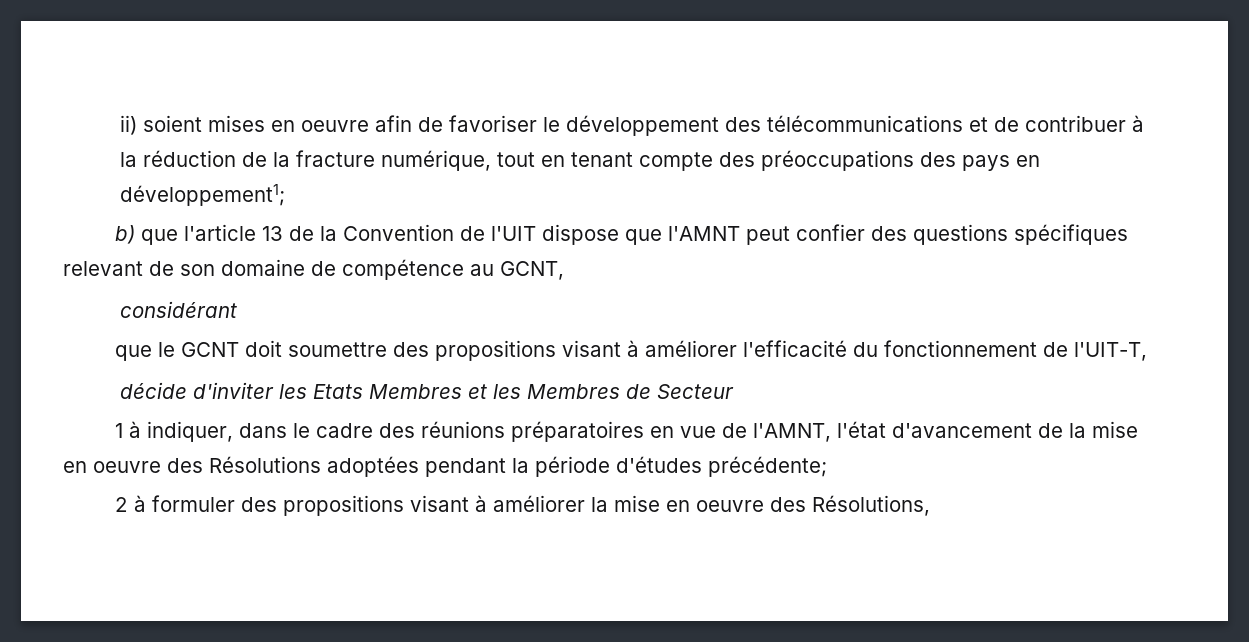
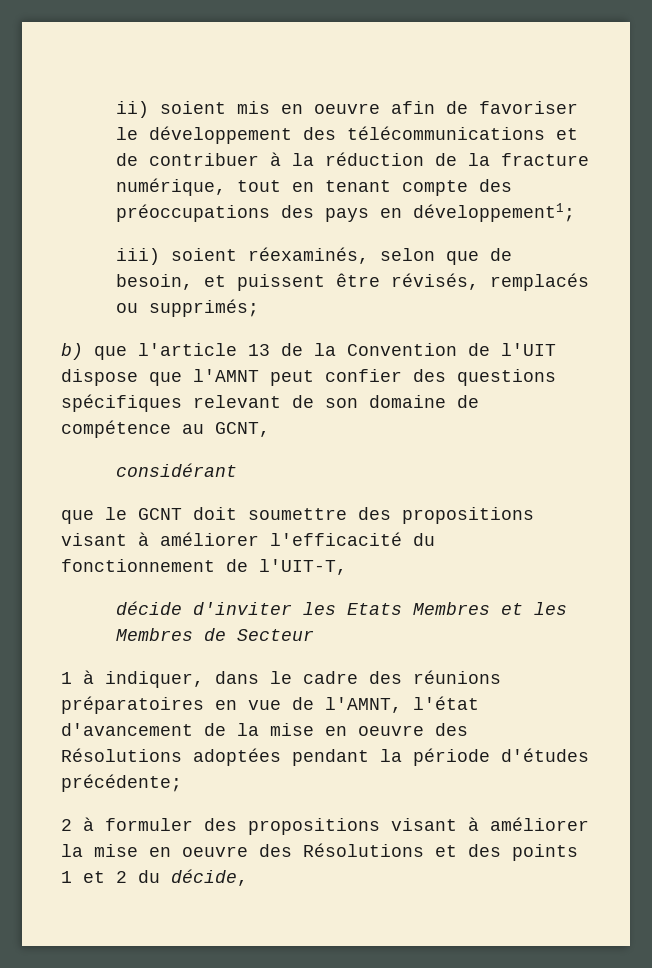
[208,115,266,132] mises -> [236,101,270,114] mis
(286, 195) none -> [115,247,512,265] [115,273,589,291] [115,299,259,317] // iii) soient réexaminés, selon que de besoin, et puissent être révisés, remplacés ou supprimés;
[812,495,931,516] Résolutions, -> [303,843,578,861] [61,869,248,886] Résolutions et des points 1 et 2 du décide,

